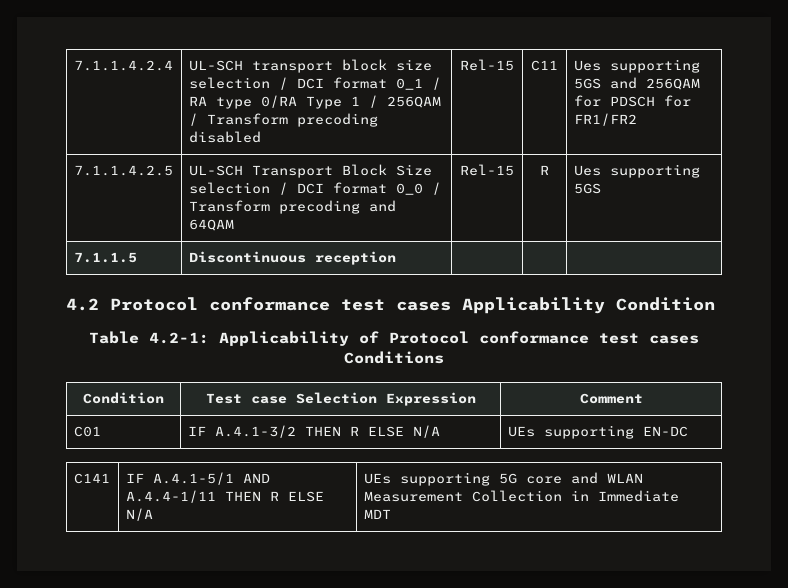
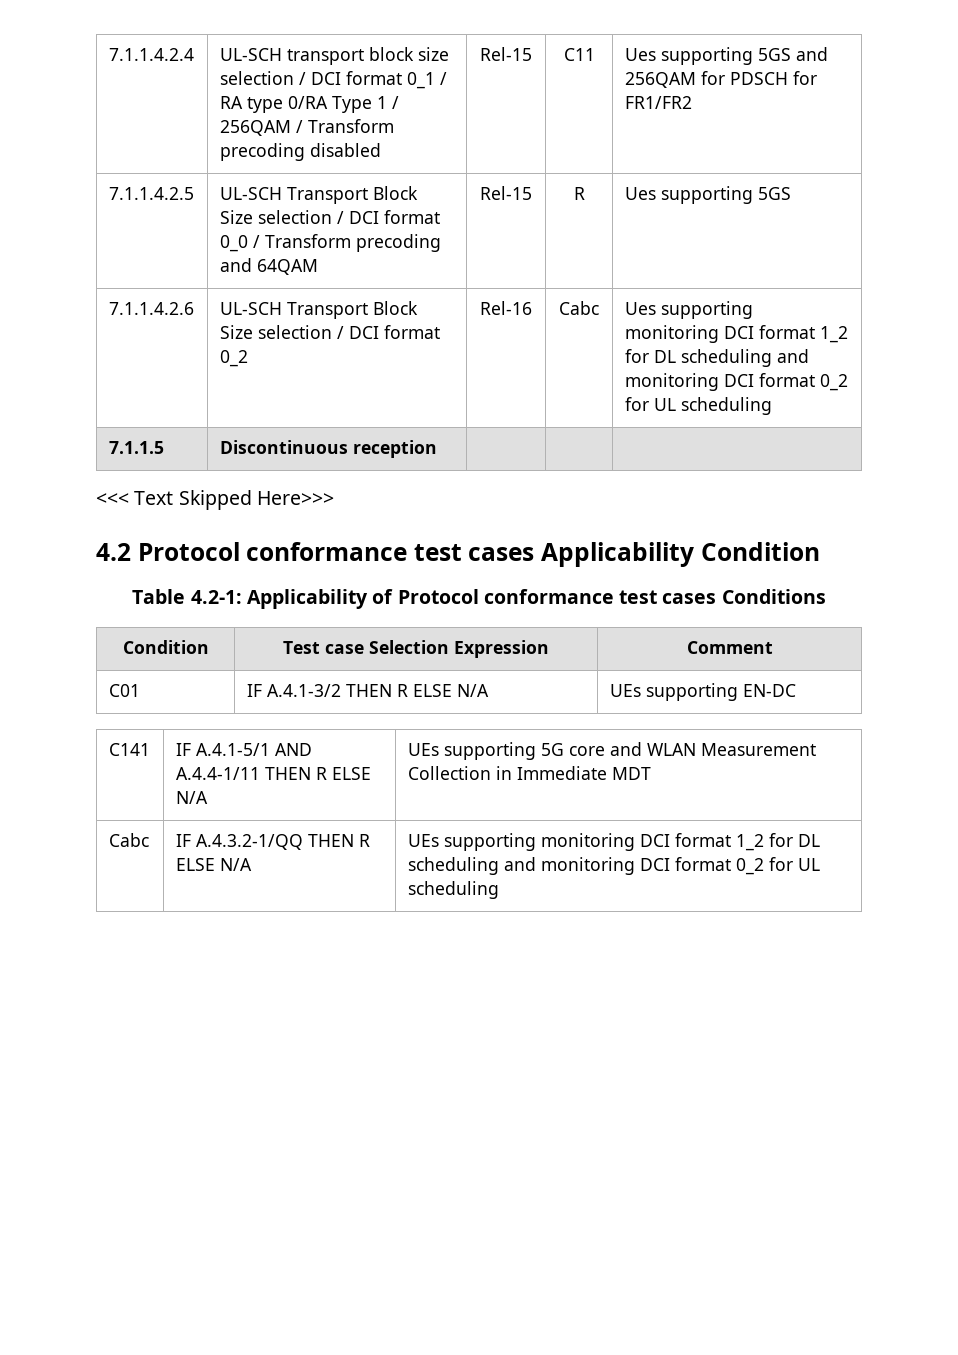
(601, 188) none -> [108,302,194,315] [219,301,418,319] [219,325,440,339] [219,350,248,367] [480,301,532,315] [559,301,599,315] [624,301,753,319] [624,325,848,343] [624,349,809,367] [624,373,848,391] [624,397,772,415] // 7.1.1.4.2.6 | UL-SCH Transport Block Size selection / DCI format 0_2 | Rel-16 | Cabc | Ues supporting monitoring DCI format 1_2 for DL scheduling and monitoring DCI format 0_2 for UL scheduling
(396, 258) none -> [96,490,334,510] // <<< Text Skipped Here>>>
(391, 514) none -> [108,833,149,847] [175,834,370,850] [175,858,252,871] [407,833,820,851] [407,857,820,875] [407,881,499,899] // Cabc | IF A.4.3.2-1/QQ THEN R ELSE N/A | UEs supporting monitoring DCI format 1_2 for DL scheduling and monitoring DCI format 0_2 for UL scheduling

